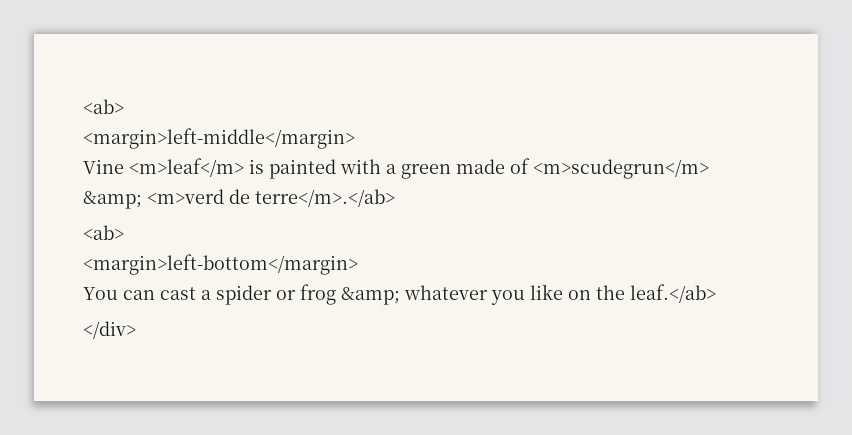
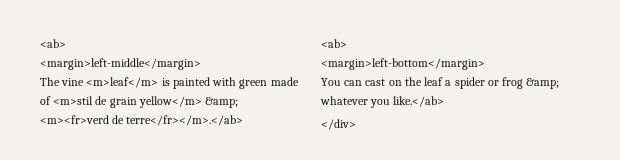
[83,159,124,174] Vine -> [40,77,85,86] The vine
[386,164,396,174] a -> (237, 81) none
[533,159,709,179] [83,189,395,209] <m>scudegrun</m> &amp; <m>verd de terre</m>.</ab> -> [53,96,239,108] [40,115,244,126] <m>stil de grain yellow</m> &amp; <m><fr>verd de terre</fr></m>.</ab>
(196, 293) none -> [388,77,444,86] on the leaf
[530,284,716,303] like on the leaf.</ab> -> [393,96,445,107] like.</ab>

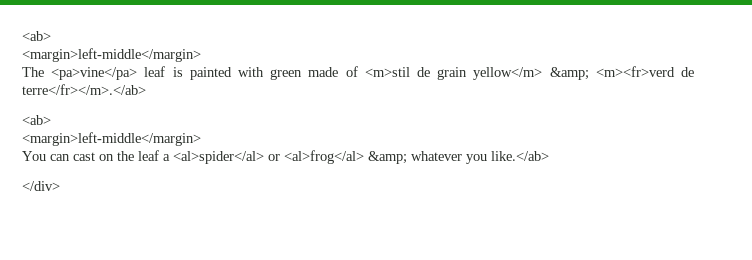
[61,77,159,88] vine <m>leaf</m> -> [51,66,166,80] <pa>vine</pa> leaf
[321,58,485,70] <margin>left-bottom</margin> -> [22,132,201,146] <margin>left-middle</margin>
[454,77,524,89] spider or frog -> [173,150,364,164] <al>spider</al> or <al>frog</al>

